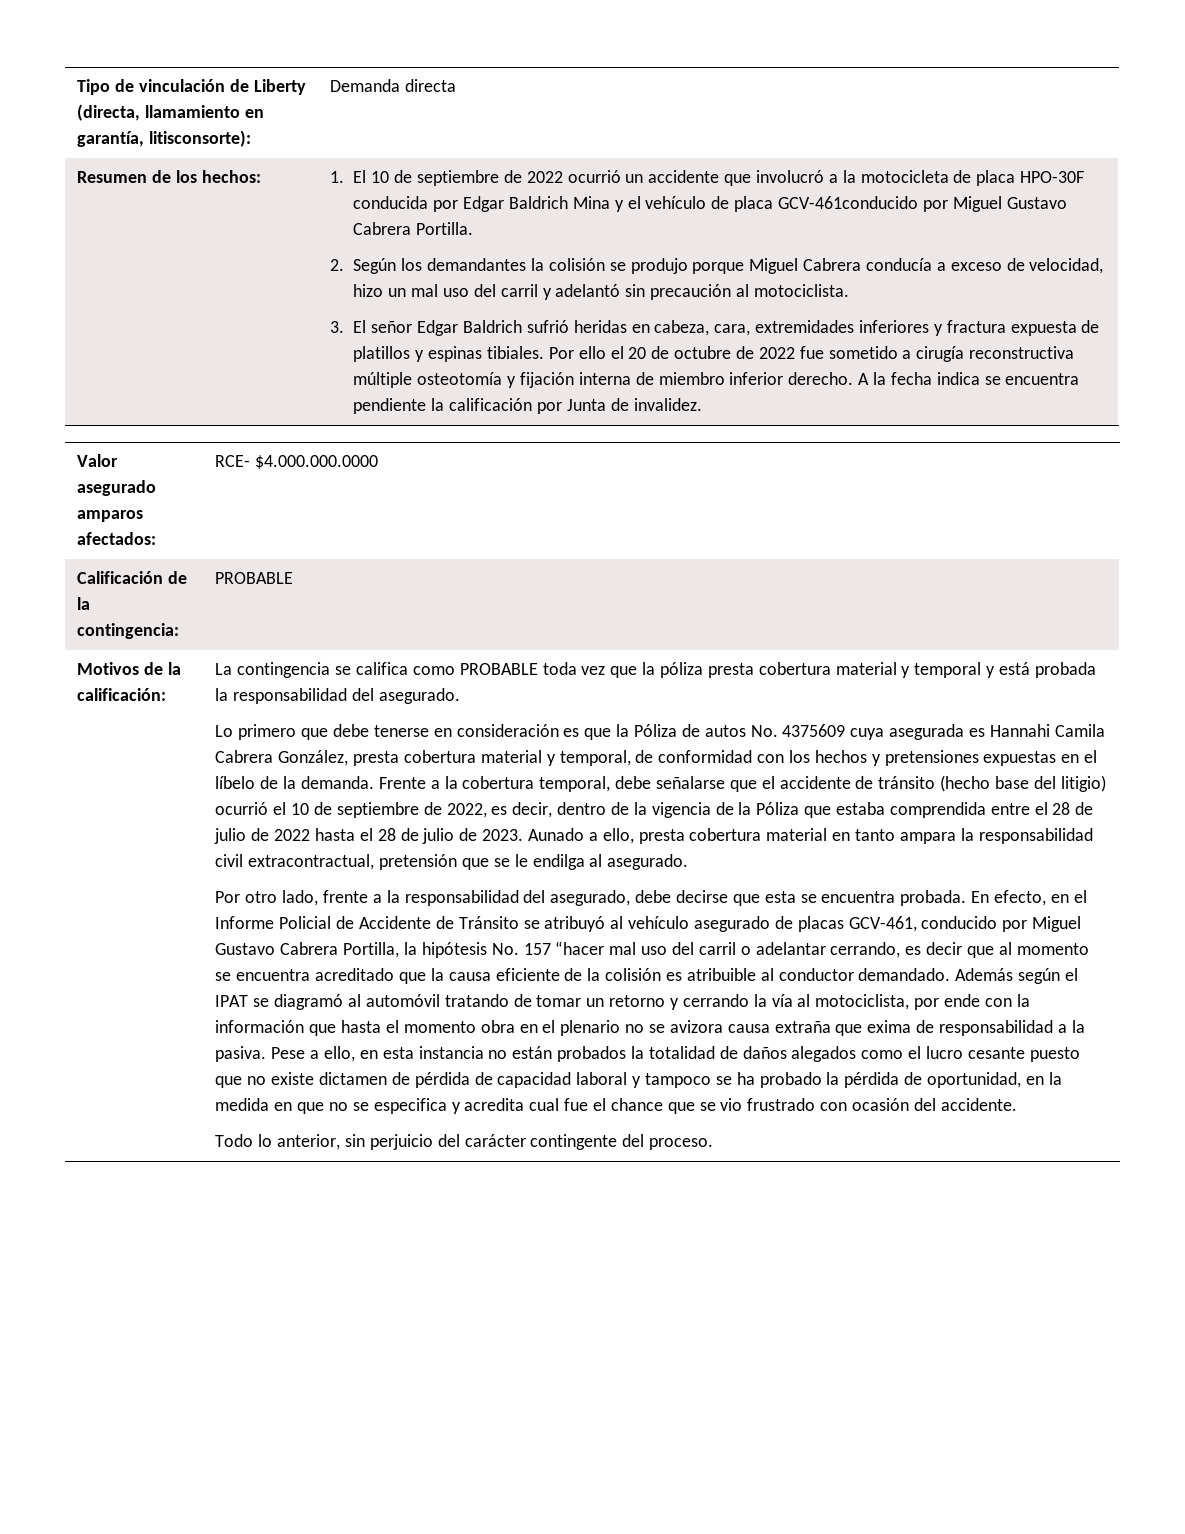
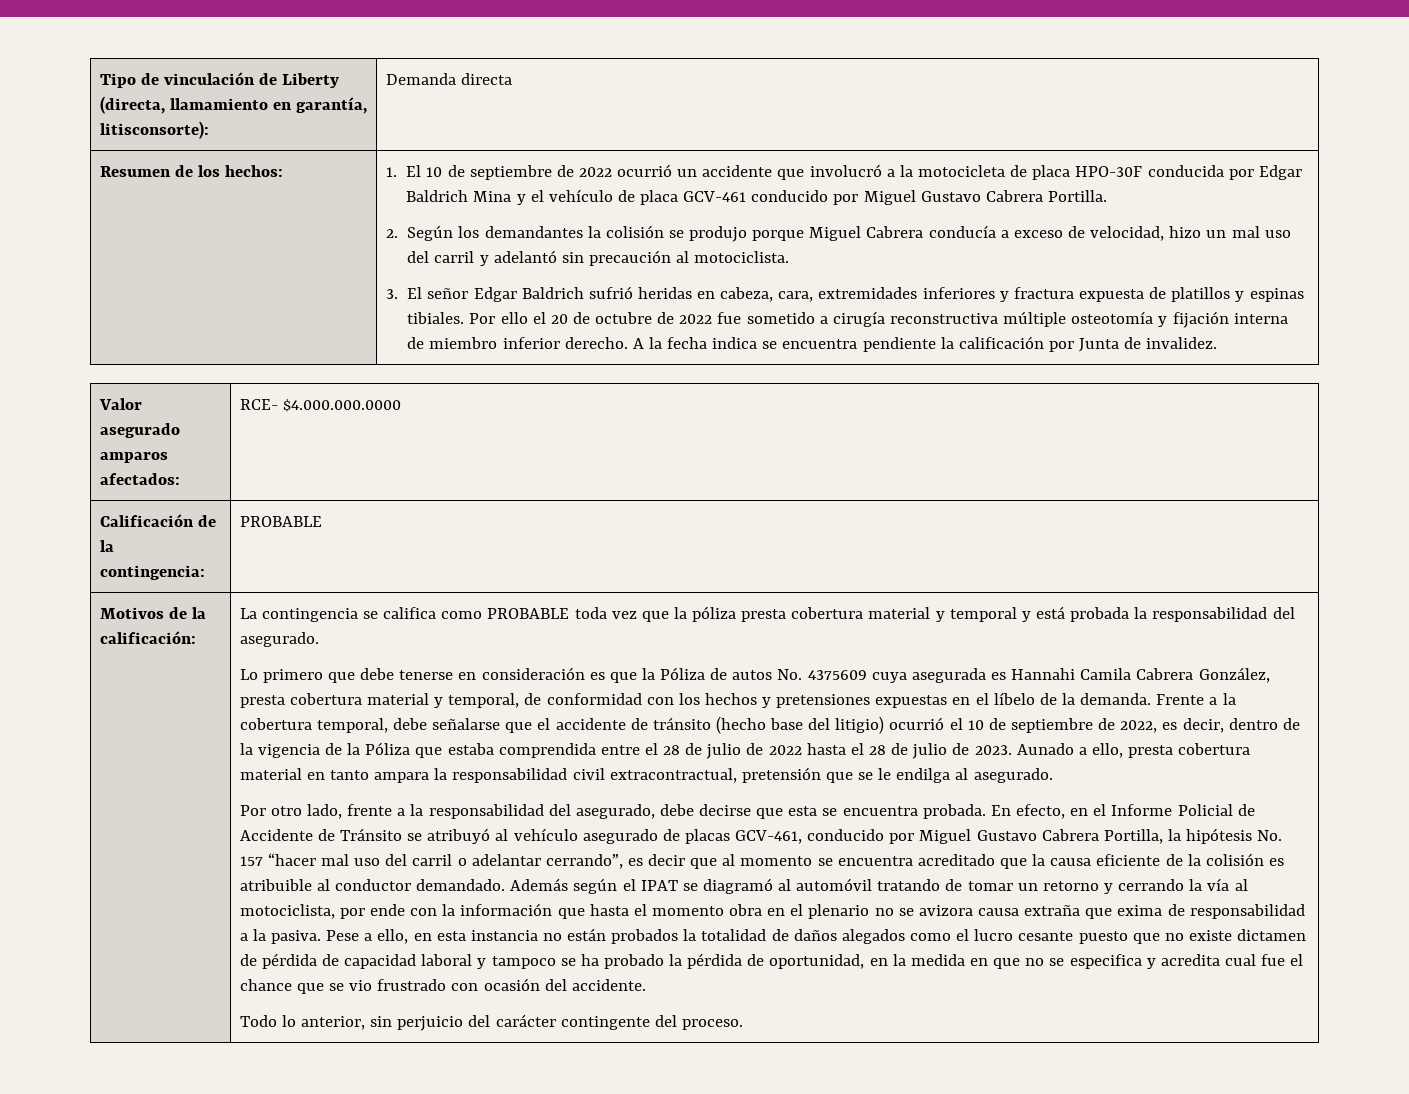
[778,196,919,209] GCV-461conducido -> [683,190,829,202] GCV-461 conducido
[830,942,901,958] cerrando, -> [545,854,623,869] cerrando”,

